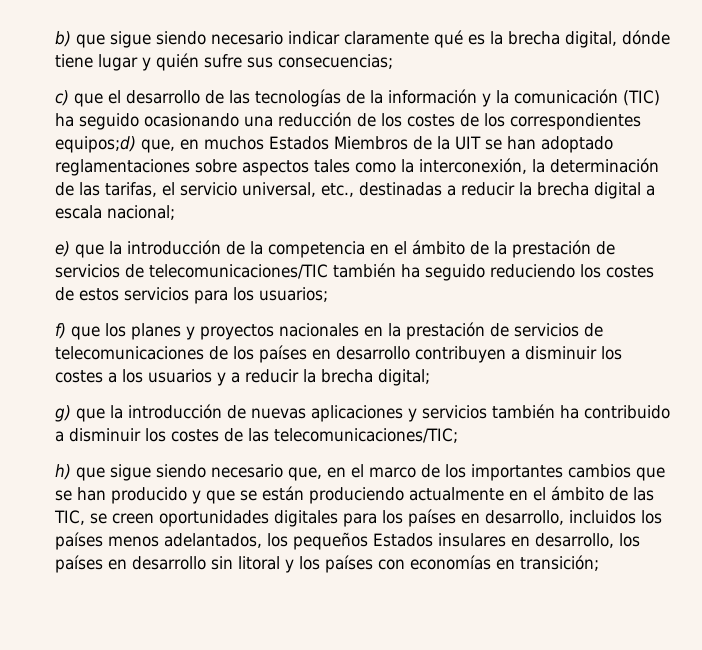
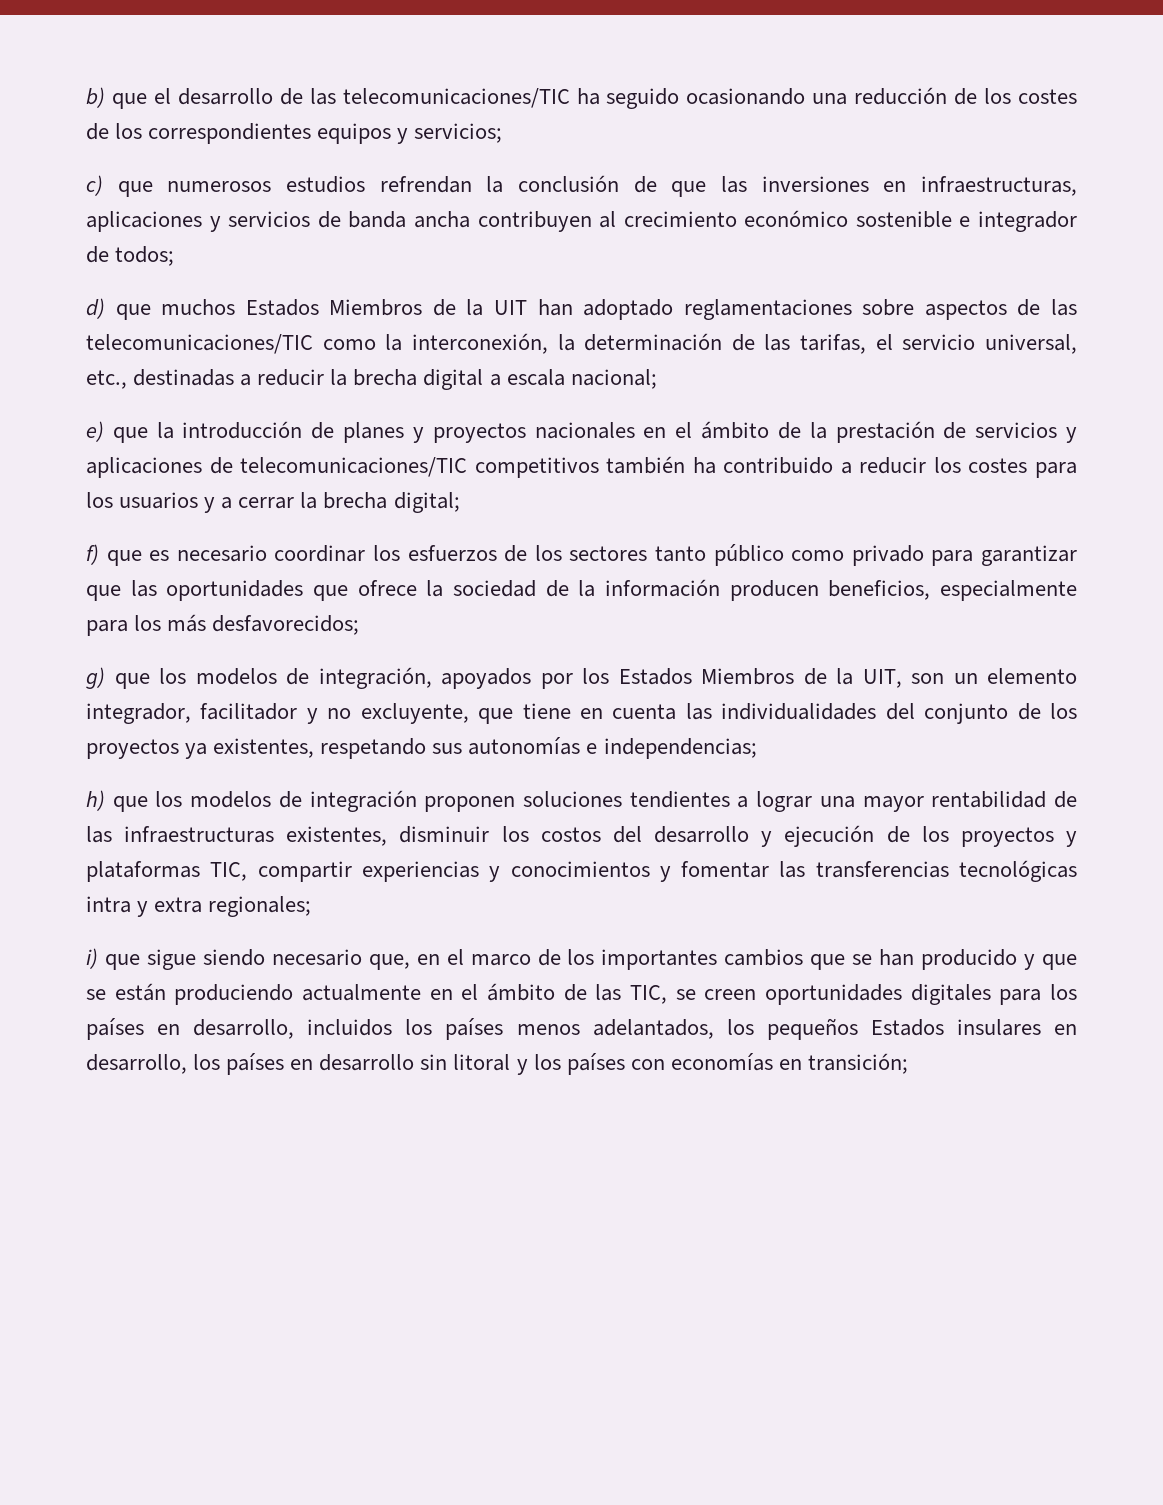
[110,30,670,48] [55,53,393,71] [55,89,660,107] sigue siendo necesario indicar claramente qué es la brecha digital, dónde tiene lugar y quién sufre sus consecuencias; // c) que el desarrollo de las tecnologías de la información y la comunicación (TIC) -> [153,88,570,108] el desarrollo de las telecomunicaciones/TIC
[55,136,199,153] equipos;d) que, en -> [317,123,503,144] [86,175,1077,197] [86,210,1078,232] [86,246,175,266] [86,298,151,320] equipos y servicios; // c) que numerosos estudios refrendan la conclusión de que las inversiones en infraestructuras, aplicaciones y servicios de banda ancha contribuyen al crecimiento económico sostenible e integrador de todos; // d) que
[485,139,502,150] se -> (527, 307) none
[314,159,350,173] tales -> [1017,299,1077,316] [86,334,313,354] de las telecomunicaciones/TIC
[250,241,365,258] la competencia -> [343,422,635,443] planes y proyectos nacionales
(120, 271) none -> [1066,427,1078,443] [86,457,202,478] y aplicaciones
[333,263,654,281] [55,287,328,304] [55,322,603,340] [55,345,622,363] [55,370,117,383] también ha seguido reduciendo los costes de estos servicios para los usuarios; // f) que los planes y proyectos nacionales en la prestación de servicios de telecomunicaciones de los países en desarrollo contribuyen a disminuir los costes a -> [474,456,1077,478] competitivos también ha contribuido a reducir los costes para
[245,369,299,383] reducir -> [238,497,295,509] cerrar
[55,404,670,422] [55,428,458,443] [55,464,71,480] g) que la introducción de nuevas aplicaciones y servicios también ha contribuido a disminuir los costes de las telecomunicaciones/TIC; // h) -> [86,544,1078,566] [86,579,1077,601] [86,614,360,636] [86,667,1077,689] [86,703,1078,724] [86,737,757,759] [86,790,1077,812] [86,825,1078,847] [86,860,1077,882] [86,896,312,917] [86,948,98,969] f) que es necesario coordinar los esfuerzos de los sectores tanto público como privado para garantizar que las oportunidades que ofrece la sociedad de la información producen beneficios, especialmente para los más desfavorecidos; // g) que los modelos de integración, apoyados por los Estados Miembros de la UIT, son un elemento integrador, facilitador y no excluyente, que tiene en cuenta las individualidades del conjunto de los proyectos ya existentes, respetando sus autonomías e independencias; // h) que los modelos de integración proponen soluciones tendientes a lograr una mayor rentabilidad de las infraestructuras existentes, disminuir los costos del desarrollo y ejecución de los proyectos y plataformas TIC, compartir experiencias y conocimientos y fomentar las transferencias tecnológicas intra y extra regionales; // i)

